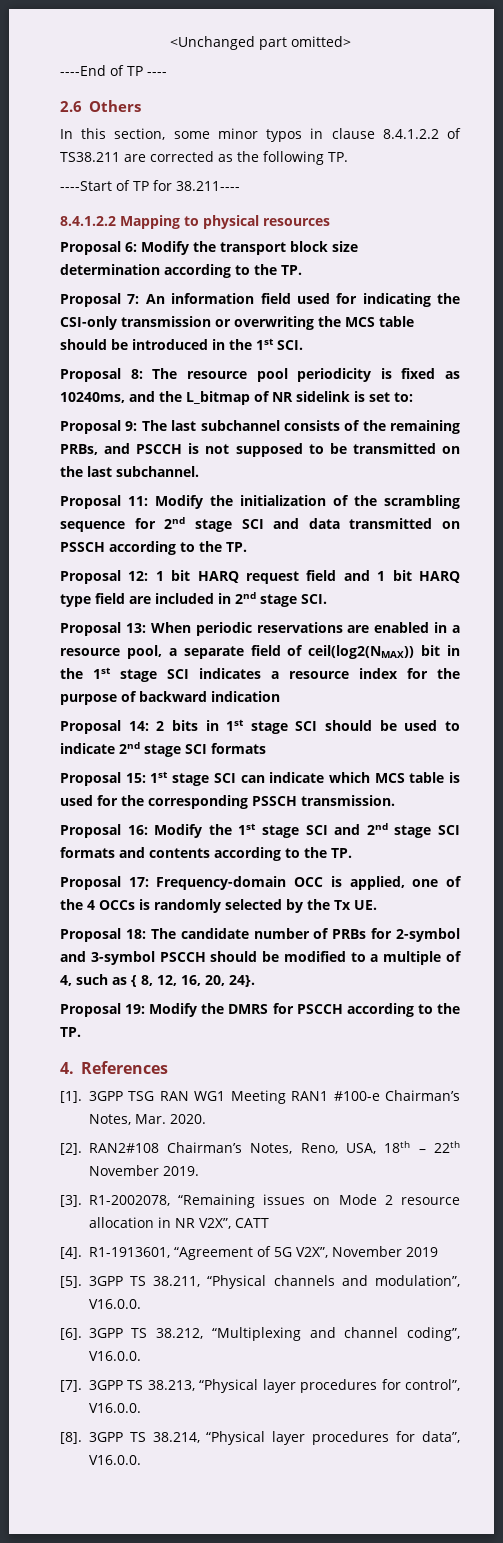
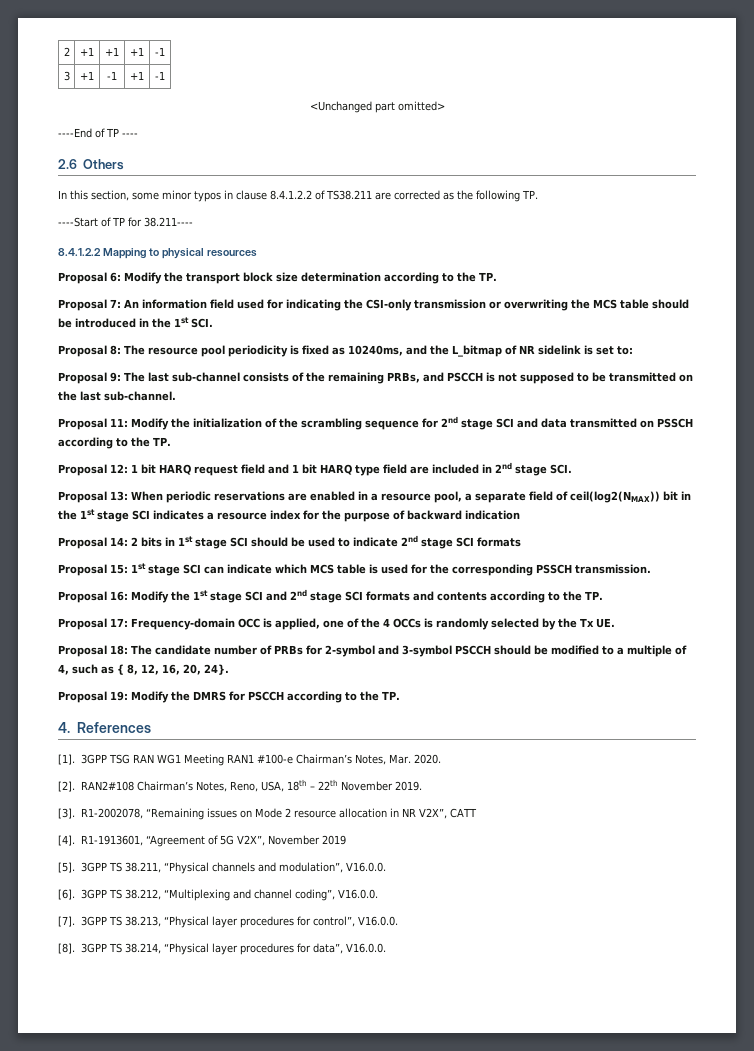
(169, 43) none -> [63,47,70,56] [80,47,94,56] [105,47,119,56] [130,47,144,56] [155,47,165,56] [63,71,70,81] [80,71,94,80] [107,71,117,80] [130,71,144,80] [155,71,165,80] 2 | +1 | +1 | +1 | -1 // 3 | +1 | -1 | +1 | -1 //
[200,420,280,431] subchannel -> [172,372,240,382] sub-channel
[116,466,199,477] subchannel. -> [104,391,176,401] sub-channel.

